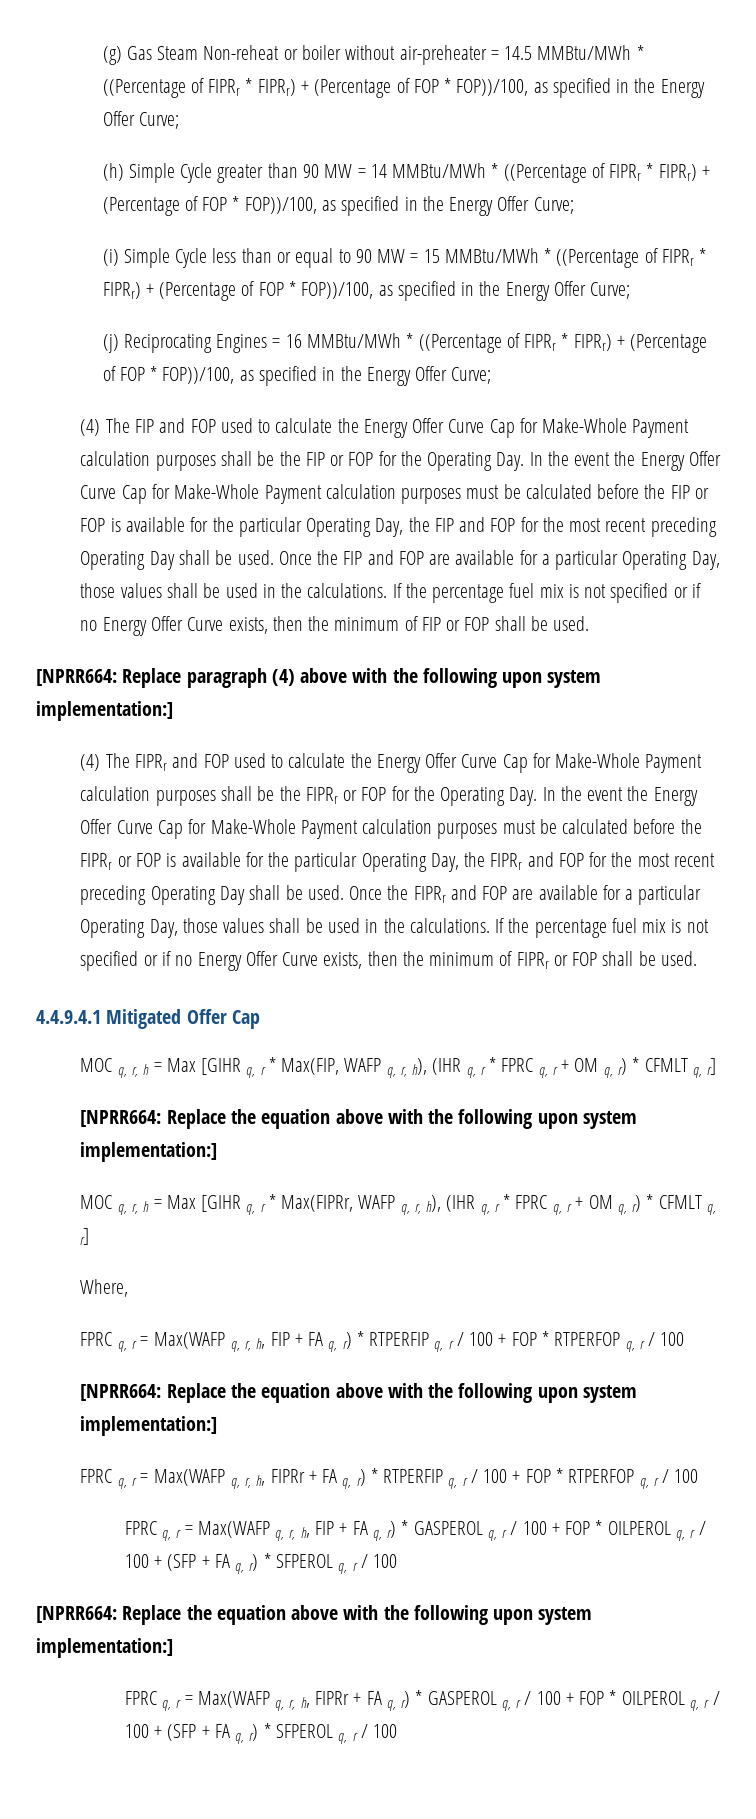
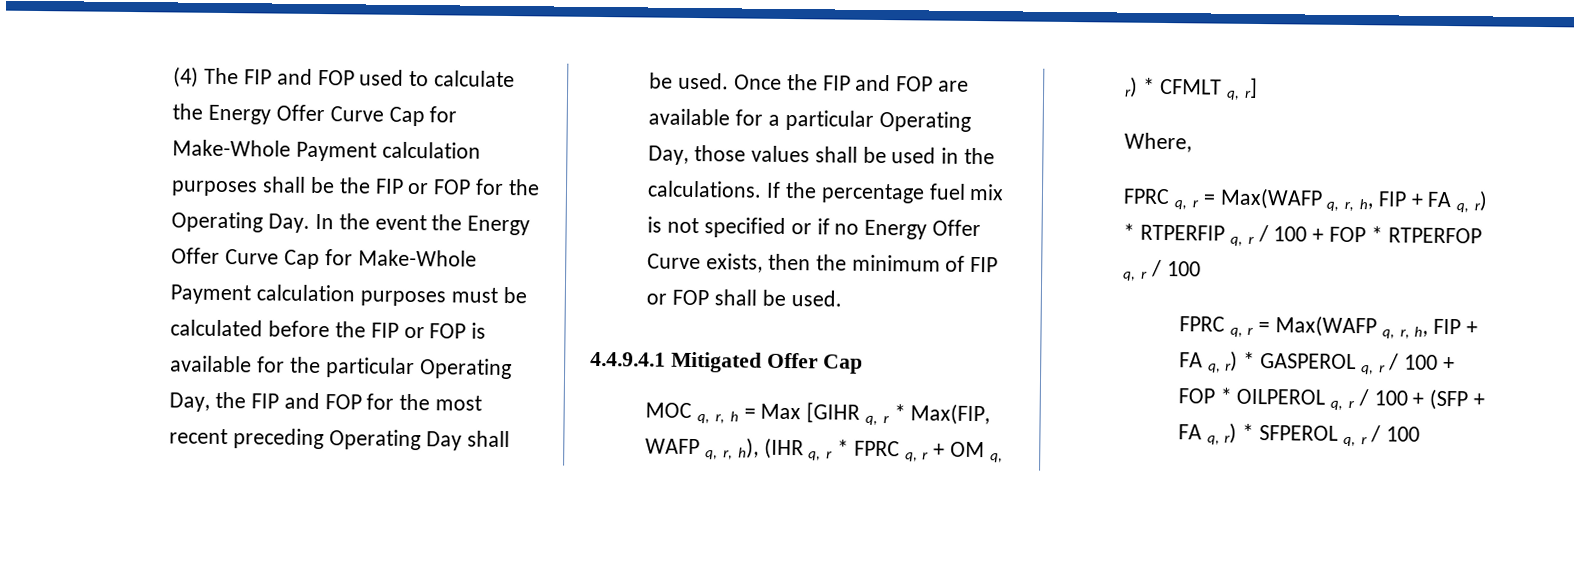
[102,45,644,65] [102,78,705,98] [102,111,179,129] [102,163,710,183] [102,196,574,216] [102,248,707,268] [102,281,631,301] [102,333,708,353] [102,366,492,386] (g) Gas Steam Non-reheat or boiler without air-preheater = 14.5 MMBtu/MWh * ((Percentage of FIPRr * FIPRr) + (Percentage of FOP * FOP))/100, as specified in the Energy Offer Curve; // (h) Simple Cycle greater than 90 MW = 14 MMBtu/MWh * ((Percentage of FIPRr * FIPRr) + (Percentage of FOP * FOP))/100, as specified in the Energy Offer Curve; // (i) Simple Cycle less than or equal to 90 MW = 15 MMBtu/MWh * ((Percentage of FIPRr * FIPRr) + (Percentage of FOP * FOP))/100, as specified in the Energy Offer Curve; // (j) Reciprocating Engines = 16 MMBtu/MWh * ((Percentage of FIPRr * FIPRr) + (Percentage of FOP * FOP))/100, as specified in the Energy Offer Curve; // -> (173, 77) none
[36,668,602,688] [36,701,173,721] [80,753,703,773] [80,786,698,806] [80,819,702,839] [80,852,715,872] [80,885,702,905] [80,918,709,938] [80,951,697,971] // [NPRR664: Replace paragraph (4) above with the following upon system implementation:] // (4) The FIPRr and FOP used to calculate the Energy Offer Curve Cap for Make-Whole Payment calculation purposes shall be the FIPRr or FOP for the Operating Day. In the event the Energy Offer Curve Cap for Make-Whole Payment calculation purposes must be calculated before the FIPRr or FOP is available for the particular Operating Day, the FIPRr and FOP for the most recent preceding Operating Day shall be used. Once the FIPRr and FOP are available for a particular Operating Day, those values shall be used in the calculations. If the percentage fuel mix is not specified or if no Energy Offer Curve exists, then the minimum of FIPRr or FOP shall be used. -> (842, 298) none
[80,1109,637,1129] [80,1142,218,1162] [80,1194,716,1215] [80,1228,90,1245] // [NPRR664: Replace the equation above with the following upon system implementation:] // MOC q, r, h = Max [GIHR q, r * Max(FIPRr, WAFP q, r, h), (IHR q, r * FPRC q, r + OM q, r) * CFMLT q, r] -> (1258, 87) none
[80,1383,637,1403] [80,1416,218,1436] [80,1468,699,1489] // [NPRR664: Replace the equation above with the following upon system implementation:] // FPRC q, r = Max(WAFP q, r, h, FIPRr + FA q, r) * RTPERFIP q, r / 100 + FOP * RTPERFOP q, r / 100 -> (1201, 269) none
[36,1605,593,1625] [36,1638,173,1658] [124,1690,720,1711] [124,1723,398,1744] // [NPRR664: Replace the equation above with the following upon system implementation:] // FPRC q, r = Max(WAFP q, r, h, FIPRr + FA q, r) * GASPEROL q, r / 100 + FOP * OILPEROL q, r / 100 + (SFP + FA q, r) * SFPEROL q, r / 100 -> (1421, 434) none

